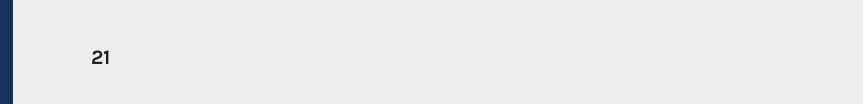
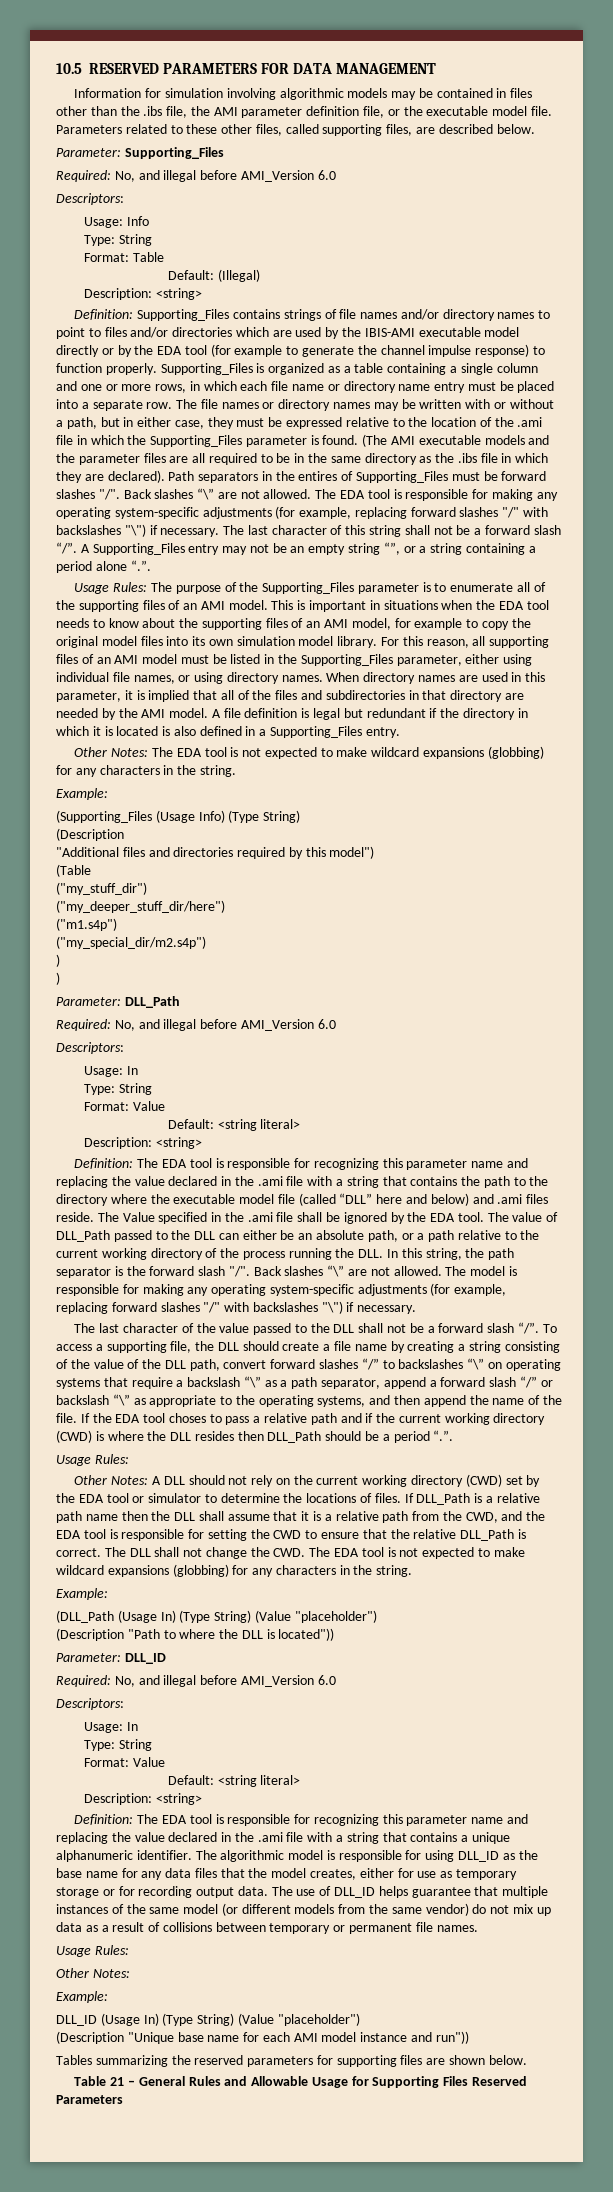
[91,50,110,64] 21 -> [56,63,437,74] [74,88,533,100] [56,106,552,118] [56,124,535,136] [56,147,224,159] [56,170,336,182] [56,193,124,205] [83,216,149,228] [83,234,152,246] [83,252,164,262] [167,269,260,282] [83,288,202,300] [74,309,551,321] [56,327,520,339] [56,344,545,357] [56,363,538,375] [56,381,555,393] [56,399,554,411] [56,417,543,429] [56,434,550,447] [56,453,549,465] [56,470,547,483] [56,488,558,501] [56,506,549,519] [56,524,561,537] [56,542,536,555] [56,560,151,573] [74,582,546,594] [56,600,549,612] [56,618,531,630] [56,636,550,648] [56,654,533,666] [56,672,546,684] [56,690,524,702] [56,708,528,720] [56,726,400,738] [74,746,544,759] [56,765,236,777] [56,788,108,800] [56,810,301,823] [56,828,124,841] [56,846,375,859] [56,864,91,877] [56,882,147,895] [56,900,225,913] [56,918,117,931] [56,936,206,949] [56,954,60,967] [56,972,60,985] [56,996,180,1008] [56,1019,336,1031] [56,1042,124,1054] [83,1066,138,1077] [83,1083,152,1095] [83,1101,165,1111] [167,1119,301,1131] [83,1137,202,1149] [74,1158,528,1170] [56,1176,549,1188] [56,1193,549,1206] [56,1212,559,1224] [56,1230,540,1242] [56,1248,515,1260] [56,1265,517,1278] [56,1283,507,1296] [56,1301,417,1314] [74,1322,557,1335] [56,1341,560,1353] [56,1358,561,1371] [56,1376,553,1389] [56,1394,562,1407] [56,1413,546,1425] [56,1430,454,1443] [56,1454,129,1466] [74,1474,541,1487] [56,1493,540,1505] [56,1511,546,1523] [56,1529,526,1541] [56,1547,525,1559] [56,1564,413,1577] [56,1588,108,1600] [56,1610,377,1623] [56,1628,335,1641] [56,1653,166,1664] [56,1675,336,1687] [56,1698,124,1710] [83,1722,138,1733] [83,1739,152,1751] [83,1757,165,1767] [167,1775,301,1787] [83,1793,202,1805] [74,1814,528,1826] [56,1832,510,1844] [56,1850,538,1862] [56,1868,517,1880] [56,1886,549,1898] [56,1903,551,1916] [56,1922,478,1934] [56,1945,129,1957] [56,1968,130,1978] [56,1991,108,2003] [56,2013,360,2026] [56,2031,469,2044] [56,2055,527,2067] [74,2076,527,2088] [56,2095,123,2104] 10.5 RESERVED PARAMETERS FOR DATA MANAGEMENT // Information for simulation involving algorithmic models may be contained in files other than the .ibs file, the AMI parameter definition file, or the executable model file. Parameters related to these other files, called supporting files, are described below. // Parameter: Supporting_Files // Required: No, and illegal before AMI_Version 6.0 // Descriptors: // Usage: Info // Type: String // Format: Table // Default: (Illegal) // Description: <string> // Definition: Supporting_Files contains strings of file names and/or directory names to point to files and/or directories which are used by the IBIS-AMI executable model directly or by the EDA tool (for example to generate the channel impulse response) to function properly. Supporting_Files is organized as a table containing a single column and one or more rows, in which each file name or directory name entry must be placed into a separate row. The file names or directory names may be written with or without a path, but in either case, they must be expressed relative to the location of the .ami file in which the Supporting_Files parameter is found. (The AMI executable models and the parameter files are all required to be in the same directory as the .ibs file in which they are declared). Path separators in the entires of Supporting_Files must be forward slashes "/". Back slashes “\” are not allowed. The EDA tool is responsible for making any operating system-specific adjustments (for example, replacing forward slashes "/" with backslashes "\") if necessary. The last character of this string shall not be a forward slash “/”. A Supporting_Files entry may not be an empty string “”, or a string containing a period alone “.”. // Usage Rules: The purpose of the Supporting_Files parameter is to enumerate all of the supporting files of an AMI model. This is important in situations when the EDA tool needs to know about the supporting files of an AMI model, for example to copy the original model files into its own simulation model library. For this reason, all supporting files of an AMI model must be listed in the Supporting_Files parameter, either using individual file names, or using directory names. When directory names are used in this parameter, it is implied that all of the files and subdirectories in that directory are needed by the AMI model. A file definition is legal but redundant if the directory in which it is located is also defined in a Supporting_Files entry. // Other Notes: The EDA tool is not expected to make wildcard expansions (globbing) for any characters in the string. // Example: // (Supporting_Files (Usage Info) (Type String) // (Description // "Additional files and directories required by this model") // (Table // ("my_stuff_dir") // ("my_deeper_stuff_dir/here") // ("m1.s4p") // ("my_special_dir/m2.s4p") // ) // ) // Parameter: DLL_Path // Required: No, and illegal before AMI_Version 6.0 // Descriptors: // Usage: In // Type: String // Format: Value // Default: <string literal> // Description: <string> // Definition: The EDA tool is responsible for recognizing this parameter name and replacing the value declared in the .ami file with a string that contains the path to the directory where the executable model file (called “DLL” here and below) and .ami files reside. The Value specified in the .ami file shall be ignored by the EDA tool. The value of DLL_Path passed to the DLL can either be an absolute path, or a path relative to the current working directory of the process running the DLL. In this string, the path separator is the forward slash "/". Back slashes “\” are not allowed. The model is responsible for making any operating system-specific adjustments (for example, replacing forward slashes "/" with backslashes "\") if necessary. // The last character of the value passed to the DLL shall not be a forward slash “/”. To access a supporting file, the DLL should create a file name by creating a string consisting of the value of the DLL path, convert forward slashes “/” to backslashes “\” on operating systems that require a backslash “\” as a path separator, append a forward slash “/” or backslash “\” as appropriate to the operating systems, and then append the name of the file. If the EDA tool choses to pass a relative path and if the current working directory (CWD) is where the DLL resides then DLL_Path should be a period “.”. // Usage Rules: // Other Notes: A DLL should not rely on the current working directory (CWD) set by the EDA tool or simulator to determine the locations of files. If DLL_Path is a relative path name then the DLL shall assume that it is a relative path from the CWD, and the EDA tool is responsible for setting the CWD to ensure that the relative DLL_Path is correct. The DLL shall not change the CWD. The EDA tool is not expected to make wildcard expansions (globbing) for any characters in the string. // Example: // (DLL_Path (Usage In) (Type String) (Value "placeholder") // (Description "Path to where the DLL is located")) // Parameter: DLL_ID // Required: No, and illegal before AMI_Version 6.0 // Descriptors: // Usage: In // Type: String // Format: Value // Default: <string literal> // Description: <string> // Definition: The EDA tool is responsible for recognizing this parameter name and replacing the value declared in the .ami file with a string that contains a unique alphanumeric identifier. The algorithmic model is responsible for using DLL_ID as the base name for any data files that the model creates, either for use as temporary storage or for recording output data. The use of DLL_ID helps guarantee that multiple instances of the same model (or different models from the same vendor) do not mix up data as a result of collisions between temporary or permanent file names. // Usage Rules: // Other Notes: // Example: // DLL_ID (Usage In) (Type String) (Value "placeholder") // (Description "Unique base name for each AMI model instance and run")) // Tables summarizing the reserved parameters for supporting files are shown below. // Table 21 – General Rules and Allowable Usage for Supporting Files Reserved Parameters

